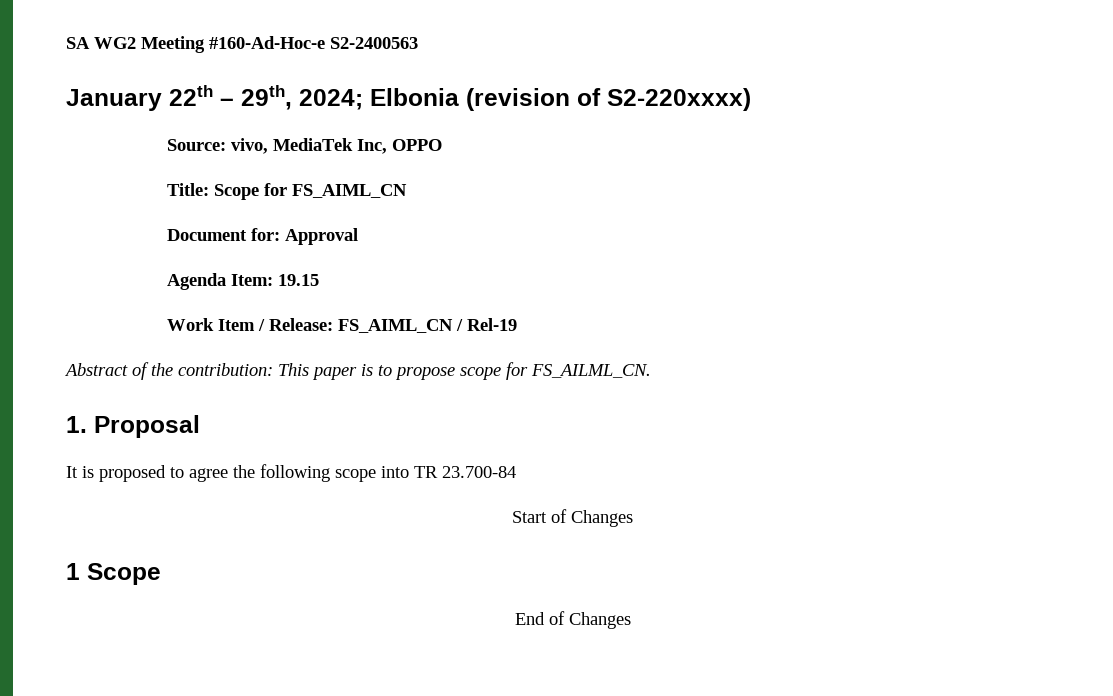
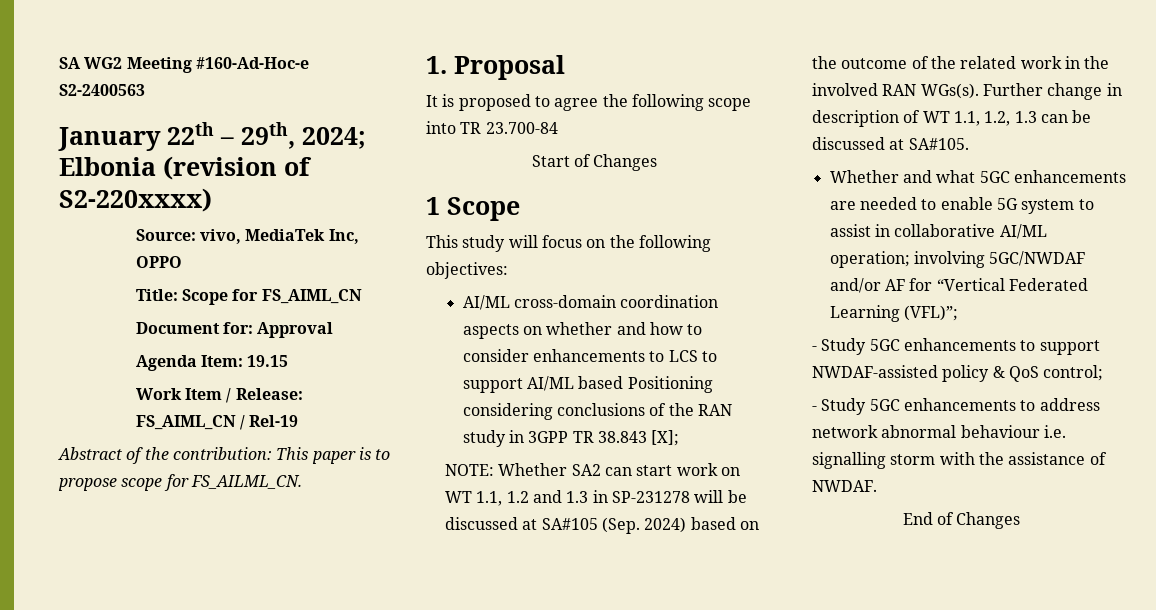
(161, 574) none -> [426,235,711,252] [426,262,508,279] [462,295,719,310] [462,322,703,339] [462,349,718,362] [462,376,713,393] [462,403,733,420] [462,430,680,447] [445,463,741,476] [445,490,747,506] [445,517,760,534] [812,56,1110,69] [812,83,1122,100] [812,110,1092,127] [812,137,969,150] [829,170,1127,183] [829,197,1094,214] [829,224,1047,239] [829,251,1086,268] [829,278,1089,293] [829,305,959,322] [812,338,1100,355] [812,365,1104,382] [812,398,1100,415] [812,425,1067,438] [812,452,1107,469] [812,480,878,492] // This study will focus on the following objectives: // AI/ML cross-domain coordination aspects on whether and how to consider enhancements to LCS to support AI/ML based Positioning considering conclusions of the RAN study in 3GPP TR 38.843 [X]; // NOTE: Whether SA2 can start work on WT 1.1, 1.2 and 1.3 in SP-231278 will be discussed at SA#105 (Sep. 2024) based on the outcome of the related work in the involved RAN WGs(s). Further change in description of WT 1.1, 1.2, 1.3 can be discussed at SA#105. // Whether and what 5GC enhancements are needed to enable 5G system to assist in collaborative AI/ML operation; involving 5GC/NWDAF and/or AF for “Vertical Federated Learning (VFL)”; // - Study 5GC enhancements to support NWDAF-assisted policy & QoS control; // - Study 5GC enhancements to address network abnormal behaviour i.e. signalling storm with the assistance of NWDAF.

